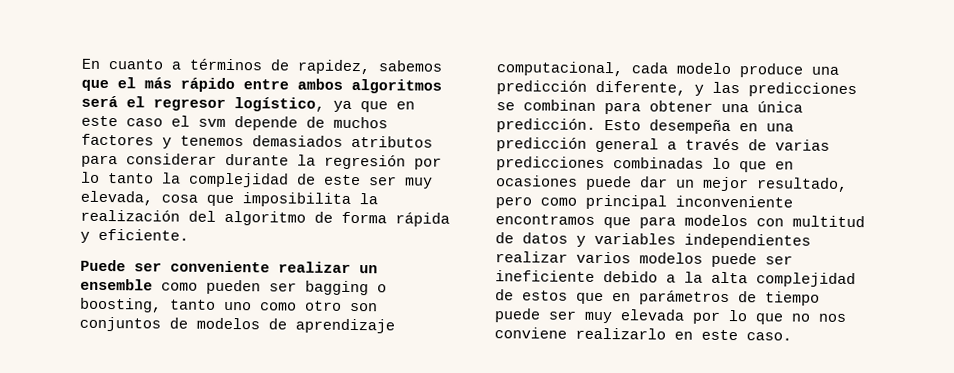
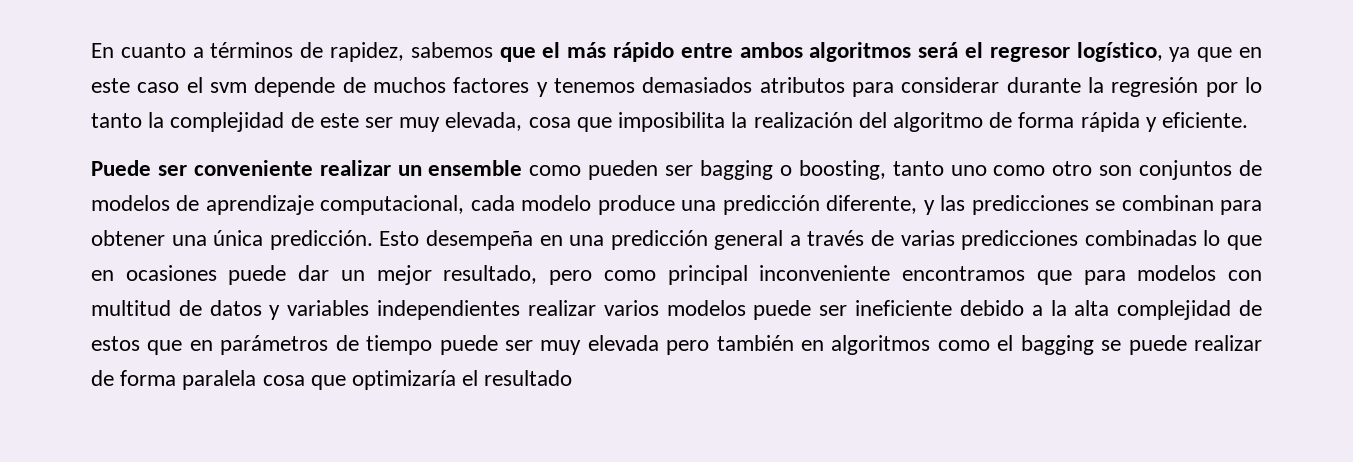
[692,310,846,325] [494,327,792,341] por lo que no nos conviene realizarlo en este caso. -> [666,335,1263,355] [91,370,573,390] pero también en algoritmos como el bagging se puede realizar de forma paralela cosa que optimizaría el resultado

